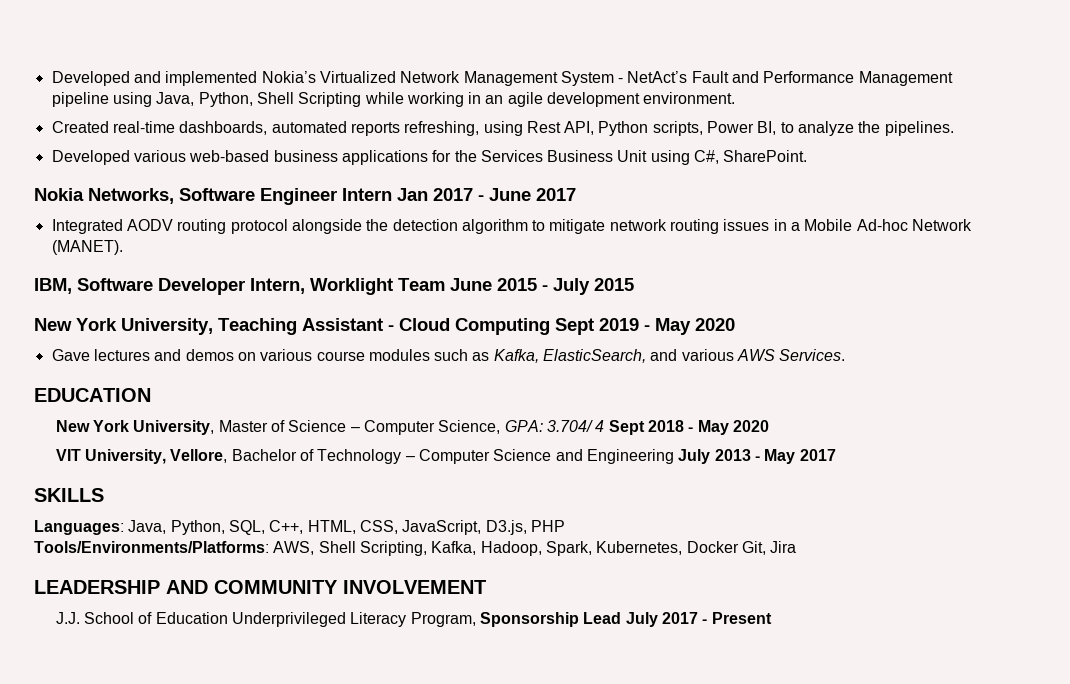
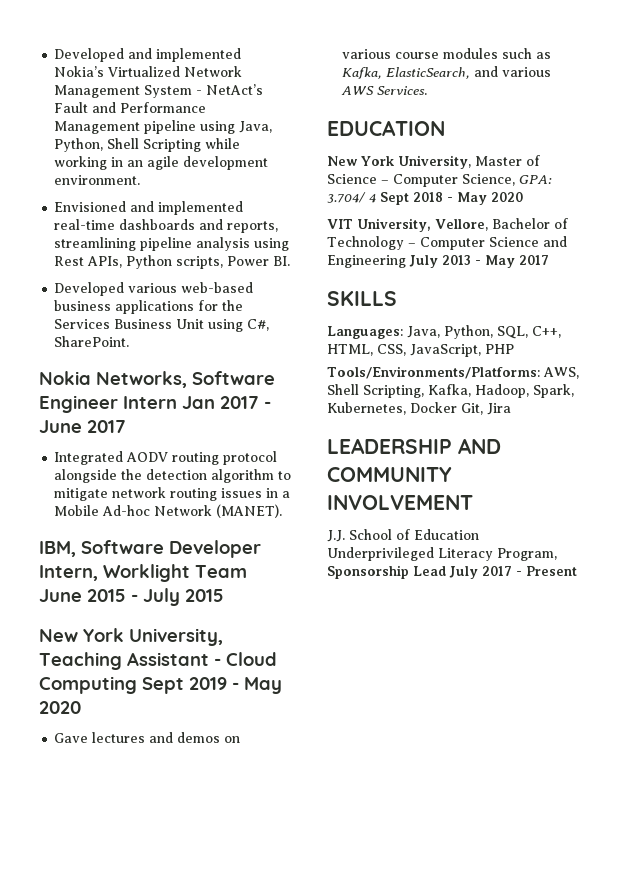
[51,121,480,136] Created real-time dashboards, automated reports refreshing, -> [54,201,244,215] [54,219,279,233] [54,237,251,251] Envisioned and implemented real-time dashboards and reports, streamlining pipeline analysis
[564,121,595,135] API, -> [87,256,123,268] APIs,
[757,121,954,136] BI, to analyze the pipelines. -> [273,256,291,266] BI.
[485,520,527,535] D3.js, -> (481, 350) none

